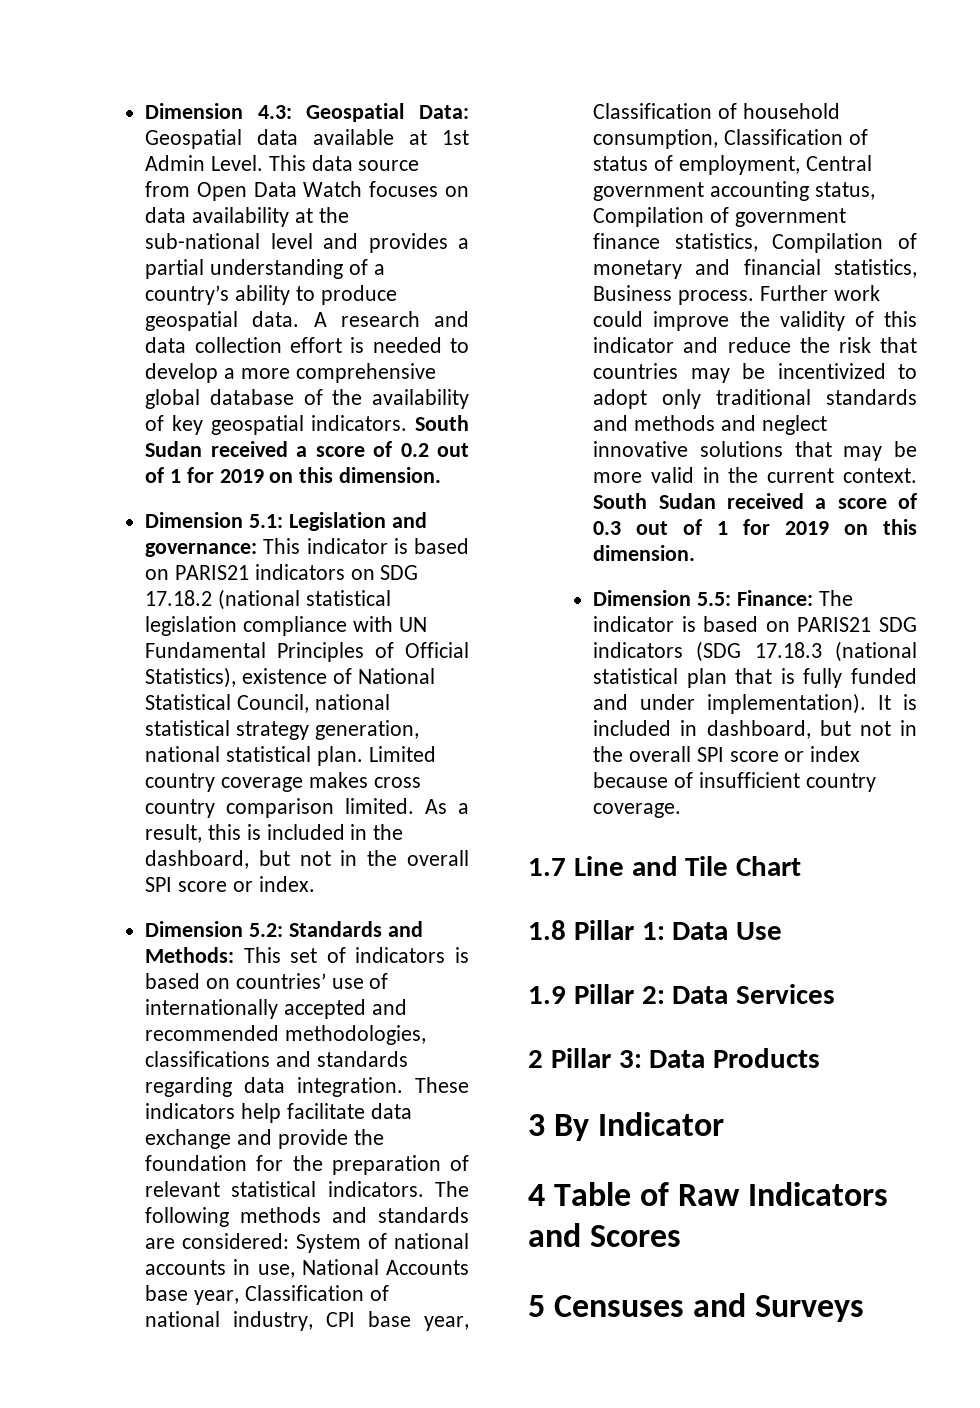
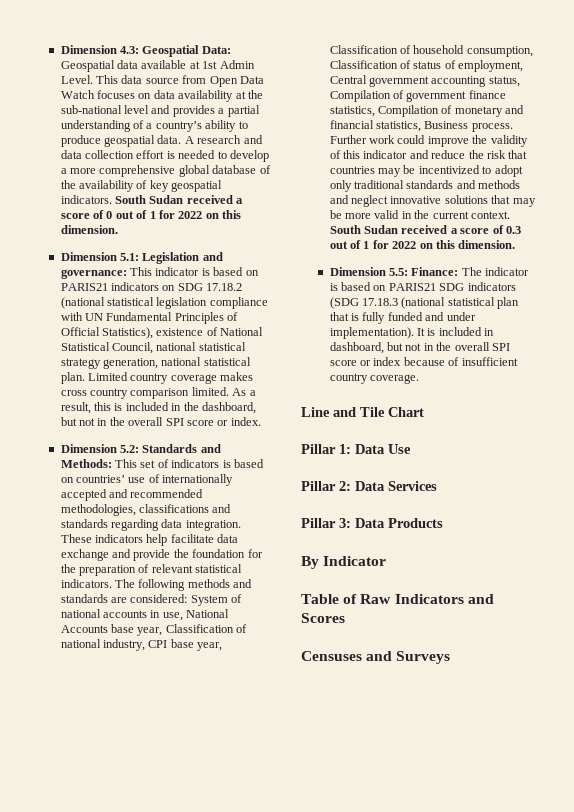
[400,443,470,457] [145,467,264,483] 0.2 out of 1 for 2019 -> [106,210,203,219] 0 out of 1 for 2022
[785,521,830,535] 2019 -> [392,241,417,249] 2022
[528,858,566,876] 1.7 -> (420, 379) none
[528,920,566,940] 1.8 -> (424, 412) none
[528,986,566,1004] 1.9 -> (411, 449) none
[528,1050,543,1068] 2 -> (437, 486) none
[528,1114,545,1136] 3 -> (443, 523) none
[528,1184,545,1206] 4 -> (387, 561) none
[528,1295,545,1317] 5 -> (345, 618) none

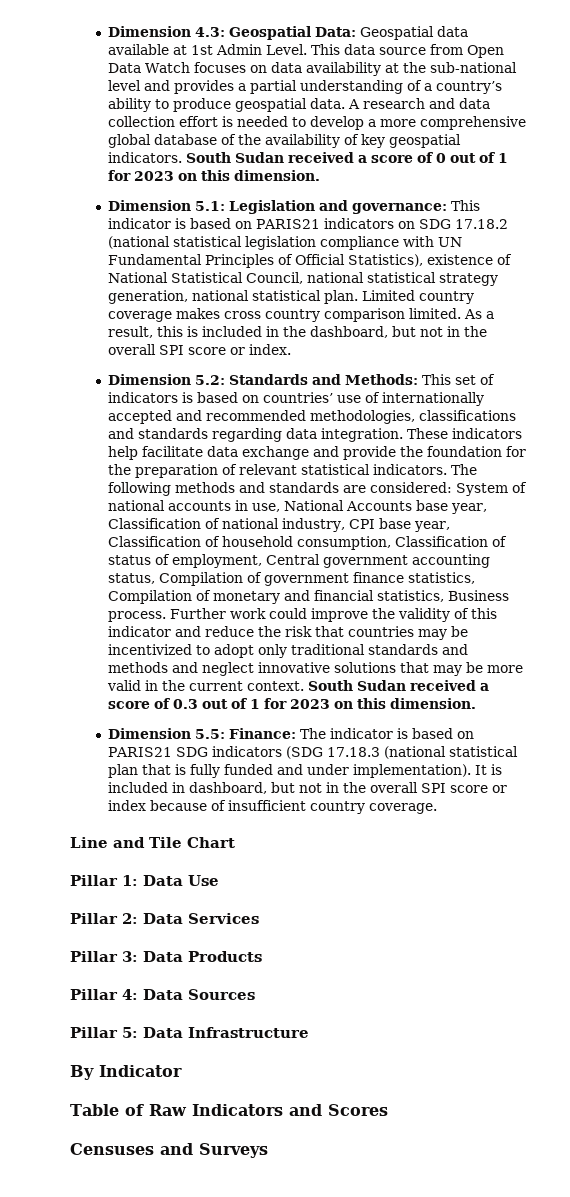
[178,211,203,219] 2022 -> [133,171,174,181] 2023
[392,241,417,249] 2022 -> [289,699,330,709] 2023
(443, 523) none -> [70,989,255,1000] [70,1027,309,1038] // Pillar 4: Data Sources // Pillar 5: Data Infrastructure

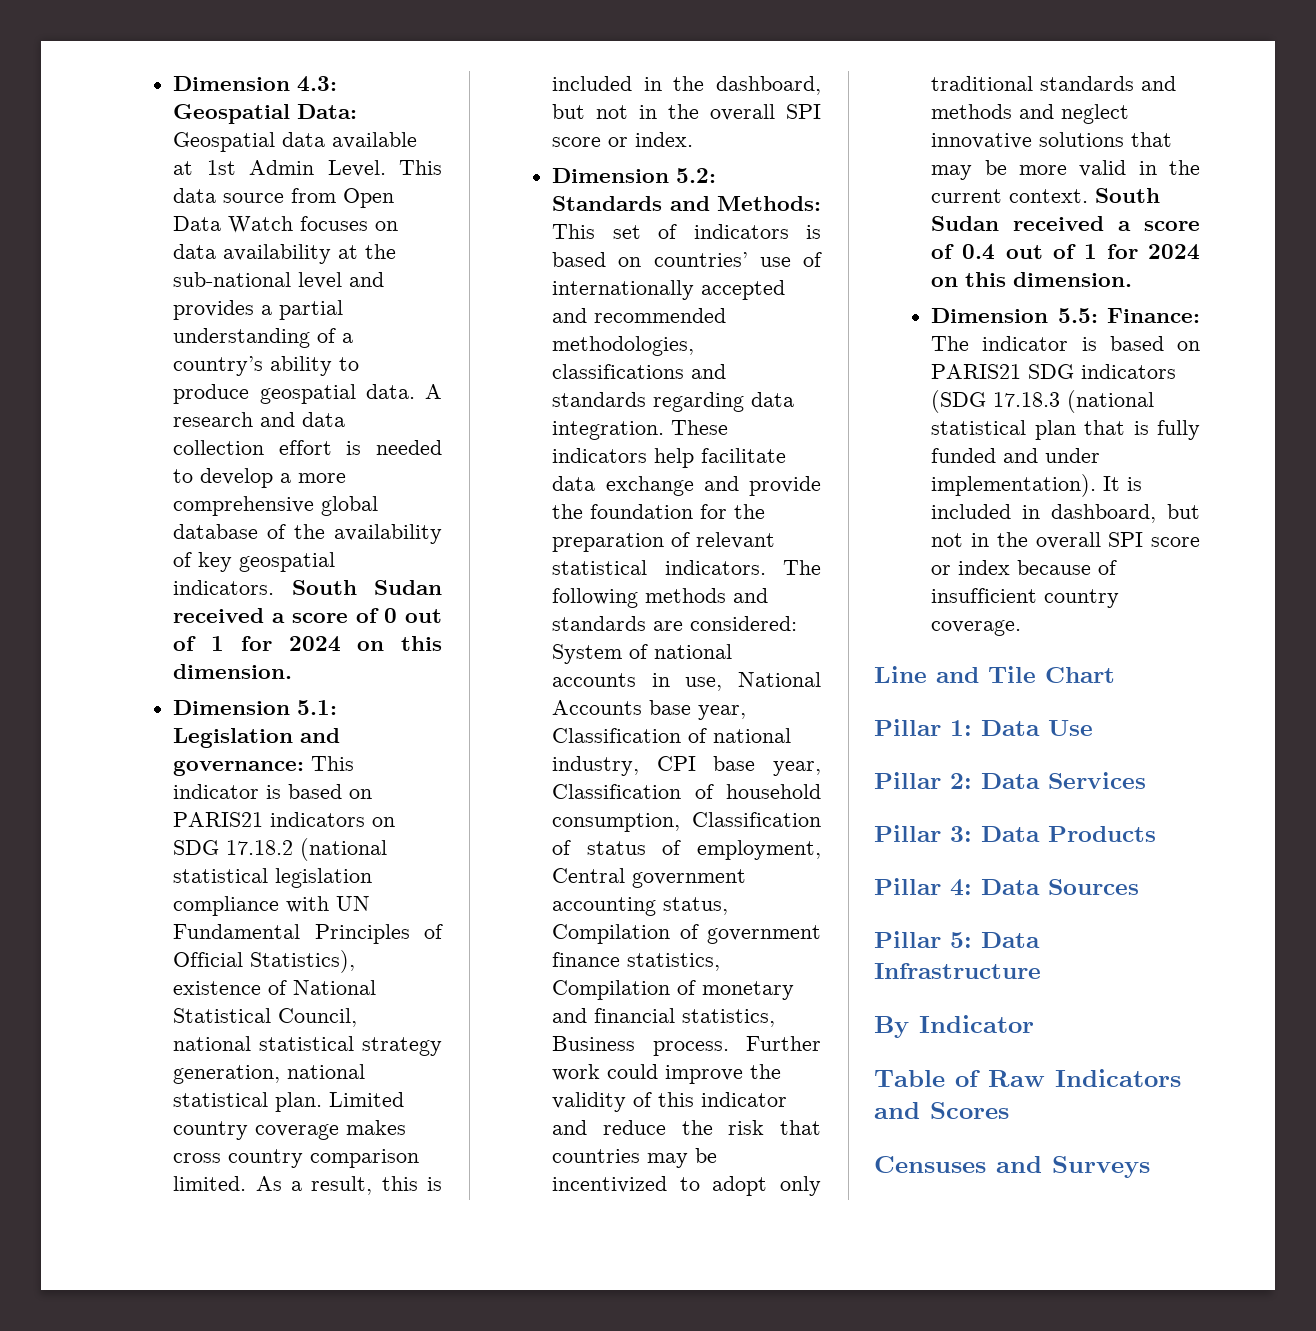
[133,171,174,181] 2023 -> [288,636,341,652] 2024
[172,698,330,709] 0.3 out of 1 for 2023 -> [962,244,1200,260] 0.4 out of 1 for 2024

